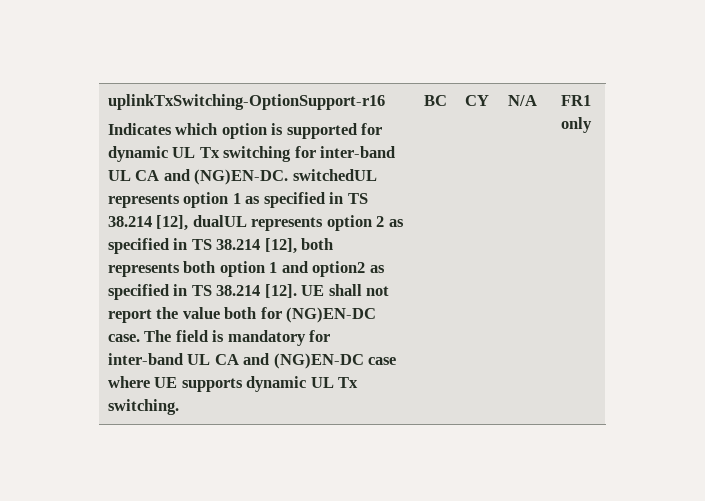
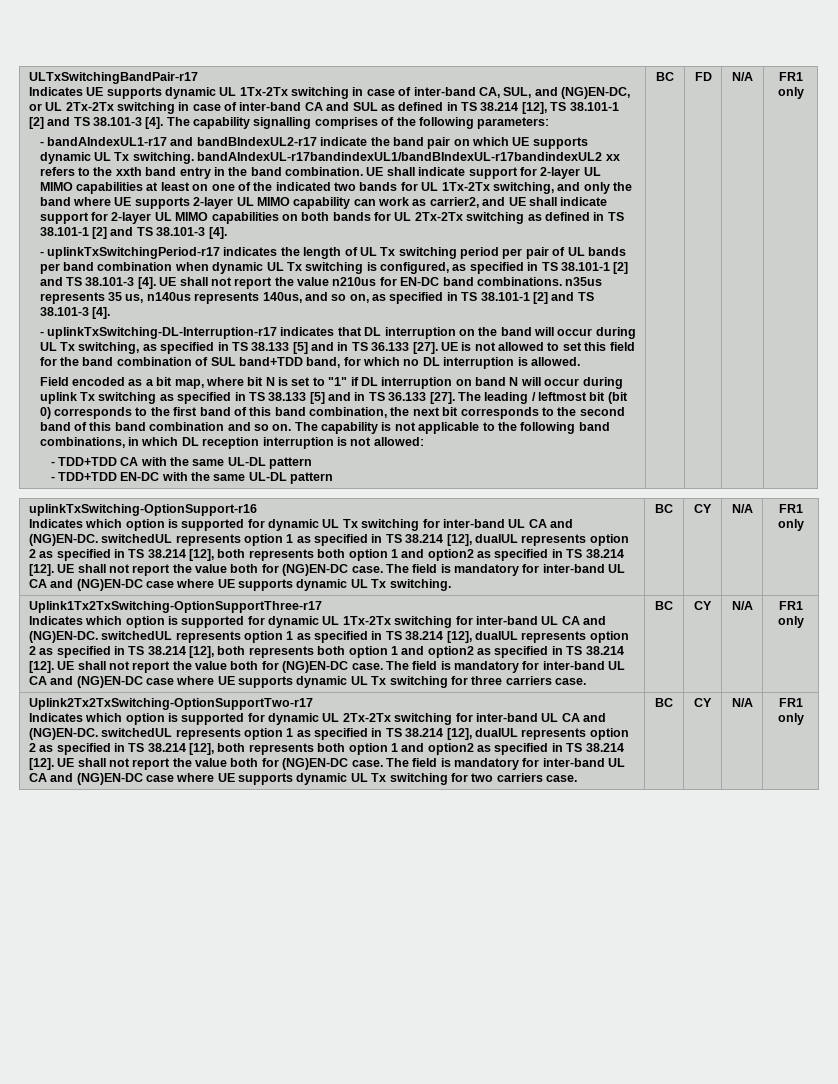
(107, 102) none -> [28,72,198,84] [28,87,631,99] [28,102,619,114] [28,117,550,129] [39,137,588,149] [39,152,620,164] [39,167,601,179] [39,182,633,194] [39,197,608,209] [39,212,624,224] [39,227,227,239] [39,247,626,259] [39,262,629,274] [39,277,603,289] [39,292,594,304] [39,307,111,319] [39,327,636,339] [39,342,635,354] [39,357,580,369] [39,377,623,389] [39,392,628,404] [39,407,625,419] [39,422,610,434] [39,437,424,449] [50,457,313,469] [50,472,334,484] [656,72,674,81] [694,72,712,81] [732,72,753,81] [778,72,803,81] [777,87,804,99] ULTxSwitchingBandPair-r17 // Indicates UE supports dynamic UL 1Tx-2Tx switching in case of inter-band CA, SUL, and (NG)EN-DC, or UL 2Tx-2Tx switching in case of inter-band CA and SUL as defined in TS 38.214 [12], TS 38.101-1 [2] and TS 38.101-3 [4]. The capability signalling comprises of the following parameters: // - bandAIndexUL1-r17 and bandBIndexUL2-r17 indicate the band pair on which UE supports dynamic UL Tx switching. bandAIndexUL-r17bandindexUL1/bandBIndexUL-r17bandindexUL2 xx refers to the xxth band entry in the band combination. UE shall indicate support for 2-layer UL MIMO capabilities at least on one of the indicated two bands for UL 1Tx-2Tx switching, and only the band where UE supports 2-layer UL MIMO capability can work as carrier2, and UE shall indicate support for 2-layer UL MIMO capabilities on both bands for UL 2Tx-2Tx switching as defined in TS 38.101-1 [2] and TS 38.101-3 [4]. // - uplinkTxSwitchingPeriod-r17 indicates the length of UL Tx switching period per pair of UL bands per band combination when dynamic UL Tx switching is configured, as specified in TS 38.101-1 [2] and TS 38.101-3 [4]. UE shall not report the value n210us for EN-DC band combinations. n35us represents 35 us, n140us represents 140us, and so on, as specified in TS 38.101-1 [2] and TS 38.101-3 [4]. // - uplinkTxSwitching-DL-Interruption-r17 indicates that DL interruption on the band will occur during UL Tx switching, as specified in TS 38.133 [5] and in TS 36.133 [27]. UE is not allowed to set this field for the band combination of SUL band+TDD band, for which no DL interruption is allowed. // Field encoded as a bit map, where bit N is set to "1" if DL interruption on band N will occur during uplink Tx switching as specified in TS 38.133 [5] and in TS 36.133 [27]. The leading / leftmost bit (bit 0) corresponds to the first band of this band combination, the next bit corresponds to the second band of this band combination and so on. The capability is not applicable to the following band combinations, in which DL reception interruption is not allowed: // - TDD+TDD CA with the same UL-DL pattern // - TDD+TDD EN-DC with the same UL-DL pattern | BC | FD | N/A | FR1 only //
(592, 125) none -> [28,601,322,613] [28,616,607,628] [28,631,629,643] [28,646,624,658] [28,661,626,673] [28,676,587,688] [655,601,673,610] [694,601,712,610] [731,601,753,610] [778,601,803,610] [777,616,804,628] [28,698,313,710] [28,713,607,725] [28,728,629,740] [28,743,624,755] [28,758,626,770] [28,773,578,785] [655,698,673,707] [694,698,712,707] [731,698,753,707] [778,698,803,707] [777,713,804,725] // Uplink1Tx2TxSwitching-OptionSupportThree-r17 // Indicates which option is supported for dynamic UL 1Tx-2Tx switching for inter-band UL CA and (NG)EN-DC. switchedUL represents option 1 as specified in TS 38.214 [12], dualUL represents option 2 as specified in TS 38.214 [12], both represents both option 1 and option2 as specified in TS 38.214 [12]. UE shall not report the value both for (NG)EN-DC case. The field is mandatory for inter-band UL CA and (NG)EN-DC case where UE supports dynamic UL Tx switching for three carriers case. | BC | CY | N/A | FR1 only // Uplink2Tx2TxSwitching-OptionSupportTwo-r17 // Indicates which option is supported for dynamic UL 2Tx-2Tx switching for inter-band UL CA and (NG)EN-DC. switchedUL represents option 1 as specified in TS 38.214 [12], dualUL represents option 2 as specified in TS 38.214 [12], both represents both option 1 and option2 as specified in TS 38.214 [12]. UE shall not report the value both for (NG)EN-DC case. The field is mandatory for inter-band UL CA and (NG)EN-DC case where UE supports dynamic UL Tx switching for two carriers case. | BC | CY | N/A | FR1 only

